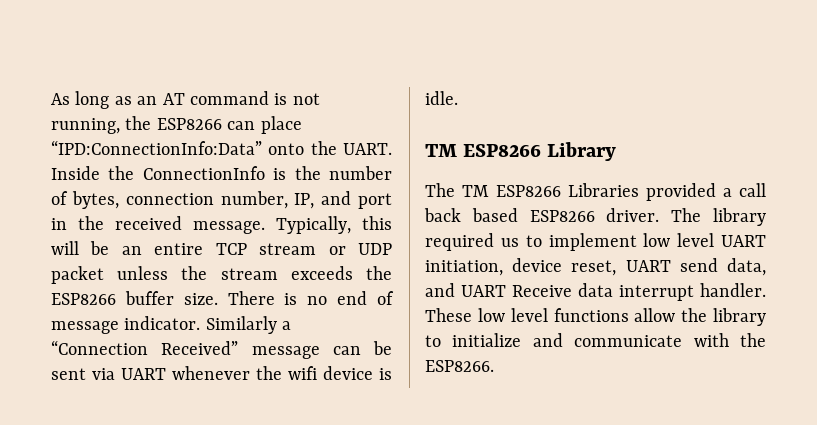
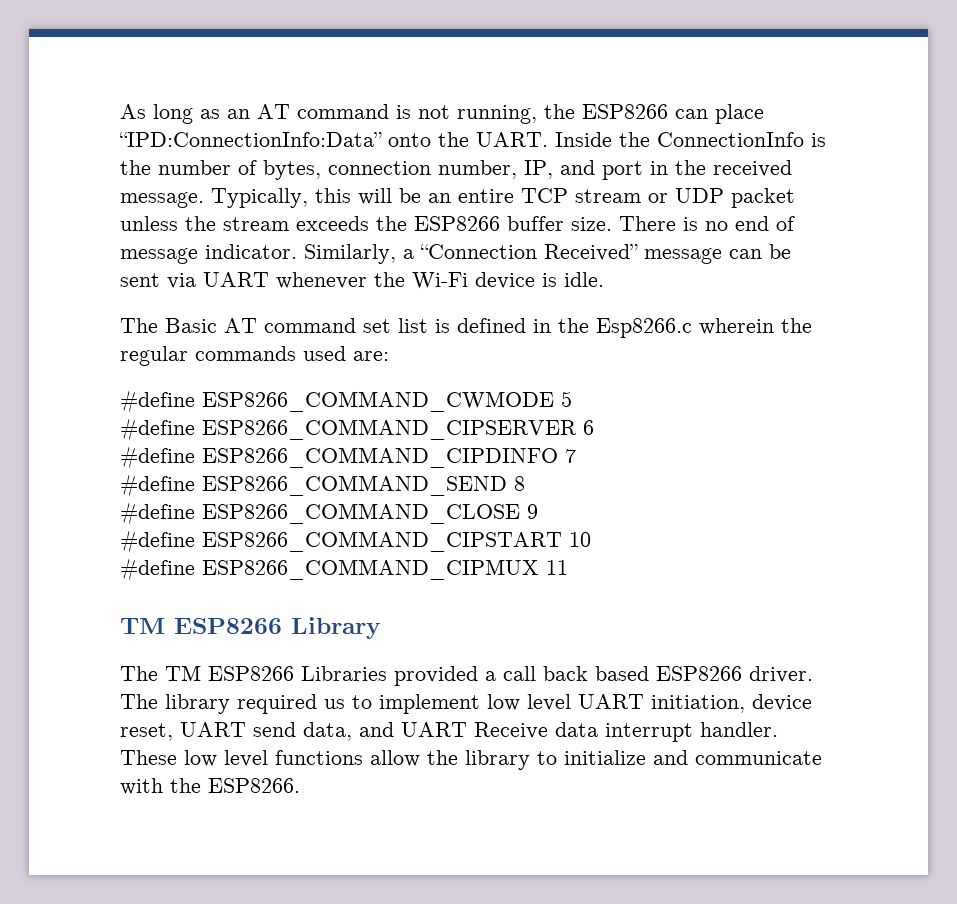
[205,316,277,334] Similarly -> [304,244,396,264] Similarly,
[288,366,317,380] wifi -> [412,272,468,289] Wi-Fi
(458, 98) none -> [120,318,812,338] [120,346,389,366] [120,390,572,413] [120,418,594,441] [120,446,576,469] [120,474,525,497] [120,502,538,525] [120,530,591,553] [120,558,568,581] // The Basic AT command set list is defined in the Esp8266.c wherein the regular commands used are: // #define ESP8266_COMMAND_CWMODE 5 // #define ESP8266_COMMAND_CIPSERVER 6 // #define ESP8266_COMMAND_CIPDINFO 7 // #define ESP8266_COMMAND_SEND 8 // #define ESP8266_COMMAND_CLOSE 9 // #define ESP8266_COMMAND_CIPSTART 10 // #define ESP8266_COMMAND_CIPMUX 11

